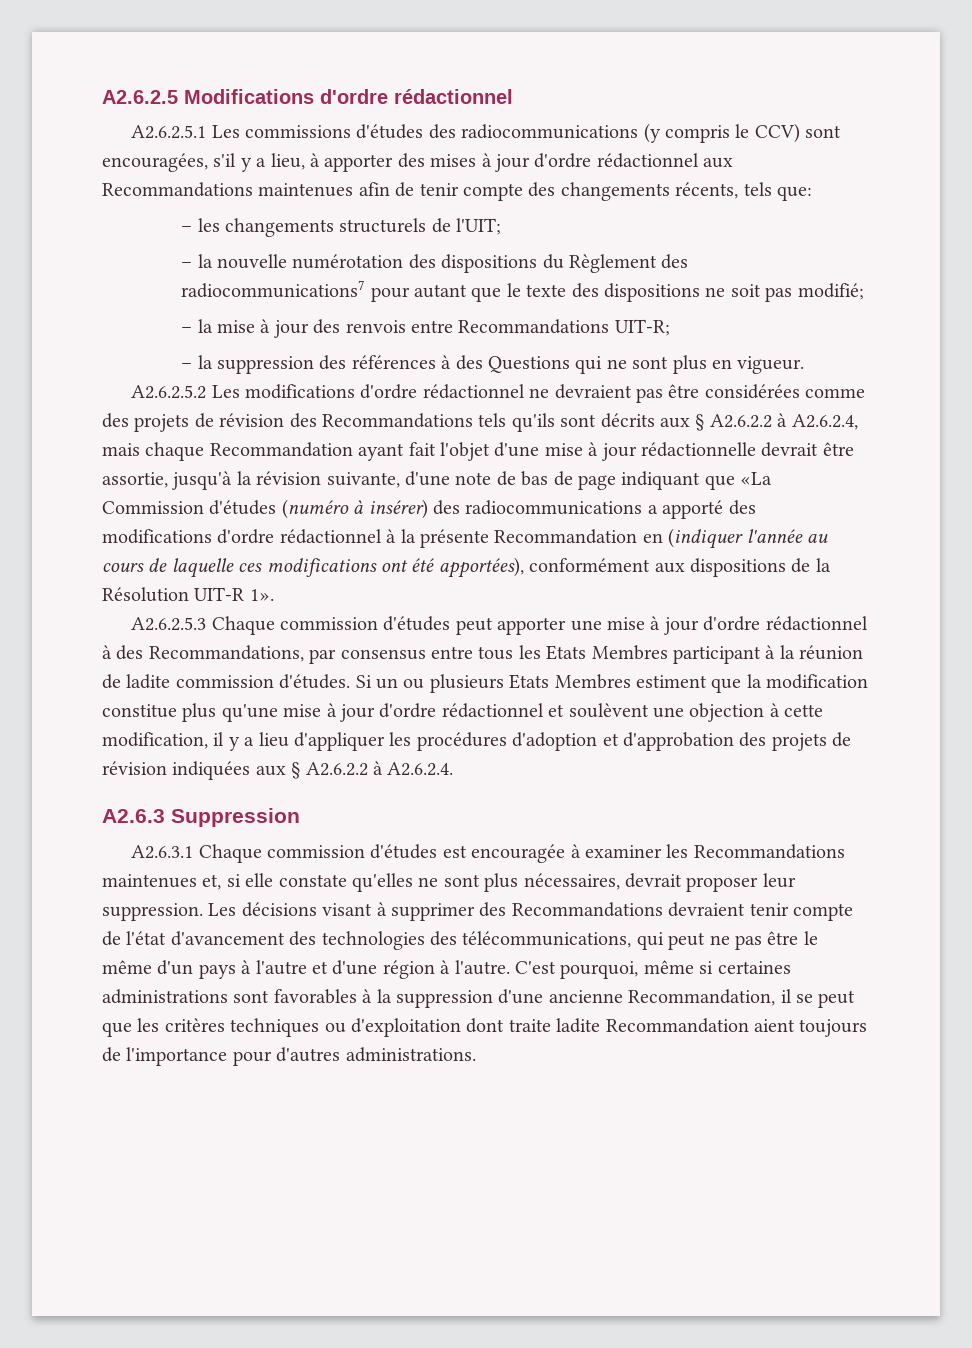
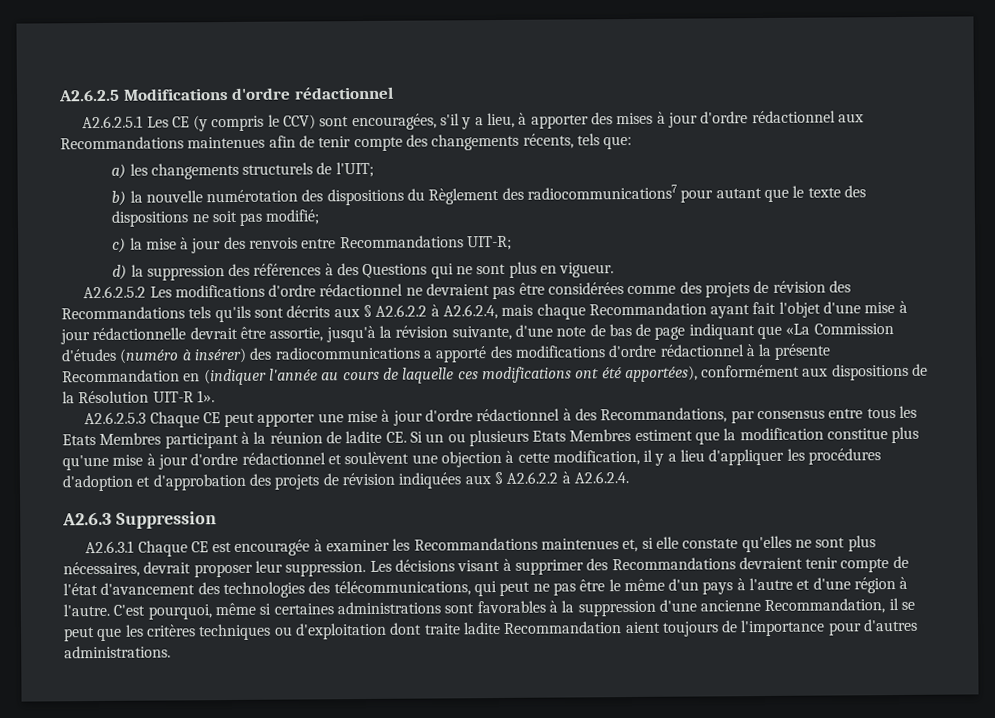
[244,124,639,139] commissions d'études des radiocommunications -> [171,116,190,128] CE
[181,226,193,232] – -> [111,163,127,179] a)
[181,262,193,268] – -> [111,190,127,206] b)
[181,327,193,333] – -> [112,237,127,253] c)
[181,363,193,369] – -> [112,264,128,280] d)
[279,616,451,631] commission d'études -> [202,412,221,424] CE
[175,674,351,689] commission d'études. -> [385,431,407,443] CE.
[266,844,438,859] commission d'études -> [190,541,209,553] CE

